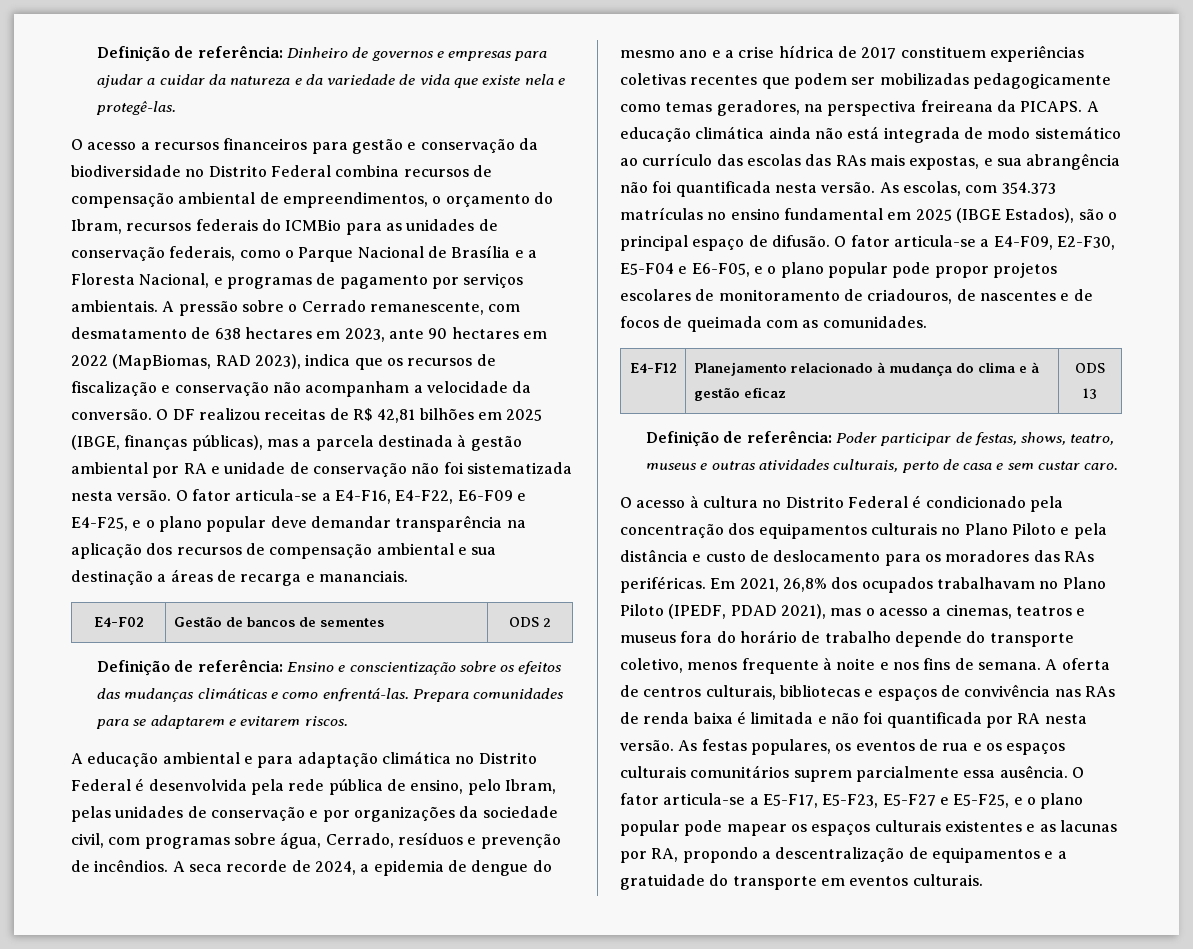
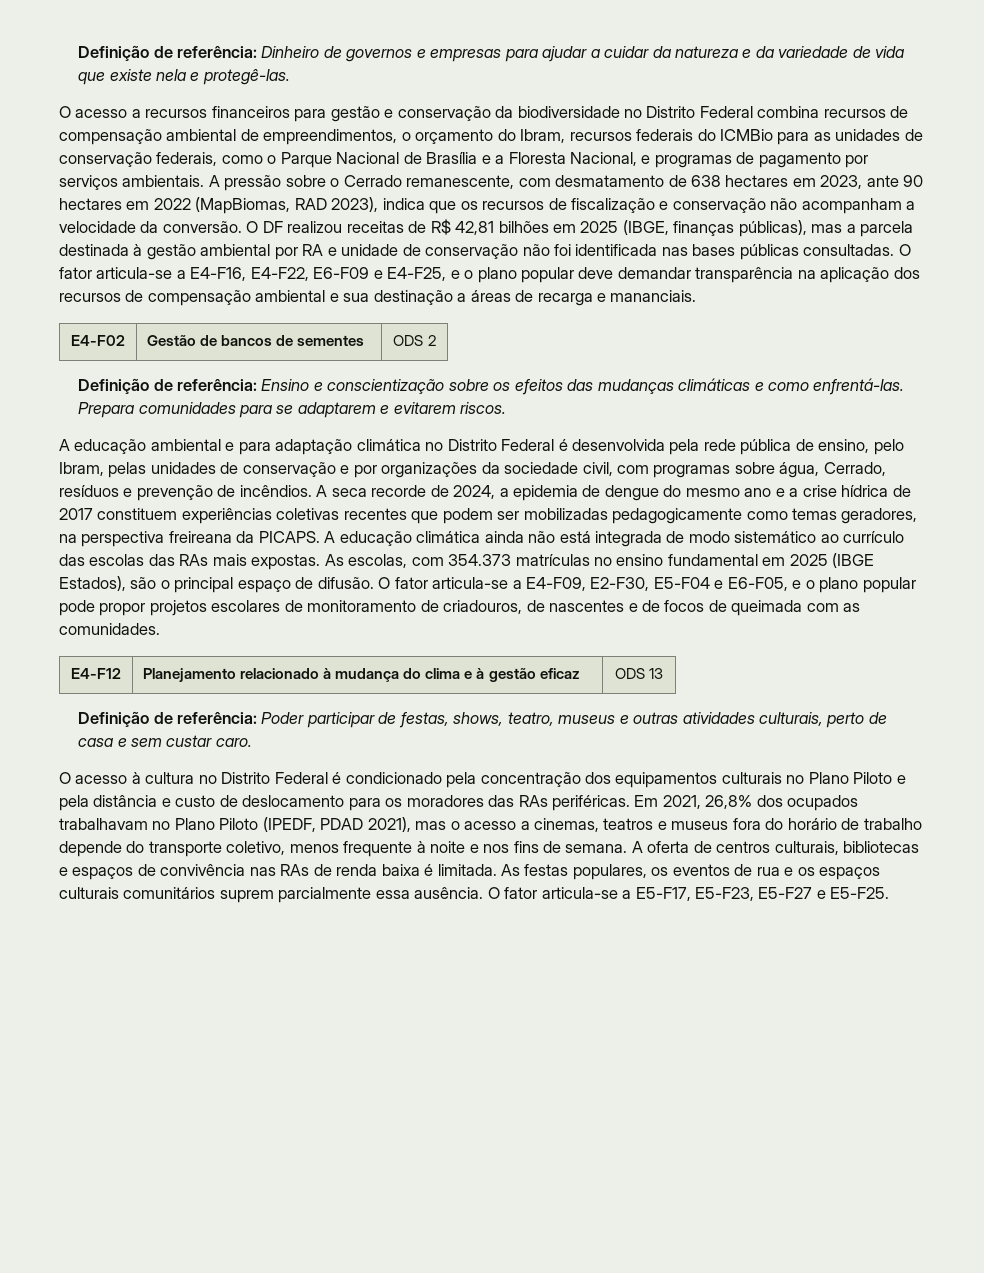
[466,462,572,474] [71,490,172,501] sistematizada nesta versão. -> [575,244,895,260] identificada nas bases públicas consultadas.
[909,153,1121,170] [620,181,876,197] expostas, e sua abrangência não foi quantificada nesta versão. -> [251,554,321,570] expostas.
[750,712,1087,728] [620,740,674,751] limitada e não foi quantificada por RA nesta versão. -> [437,864,497,876] limitada.
[953,793,1084,809] [620,820,1117,836] [620,847,1067,863] [620,874,983,890] E5-F25, e o plano popular pode mapear os espaços culturais existentes e as lacunas por RA, propondo a descentralização de equipamentos e a gratuidade do transporte em eventos culturais. -> [830,887,890,899] E5-F25.

